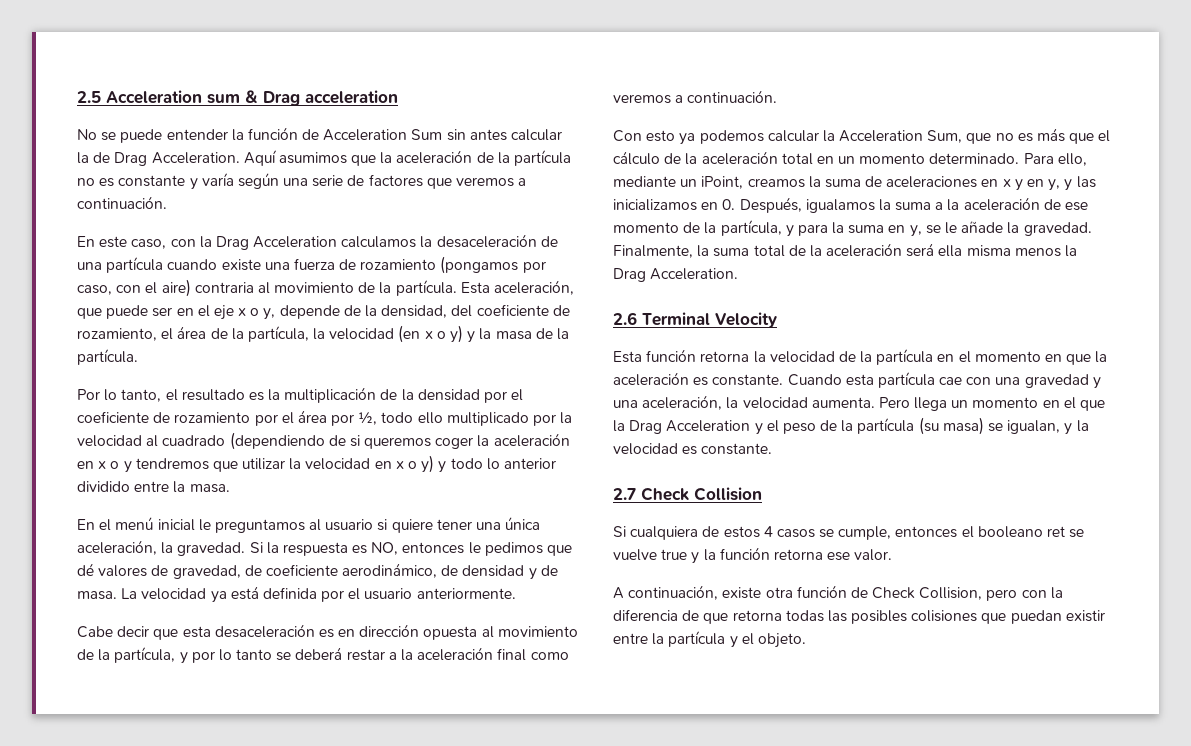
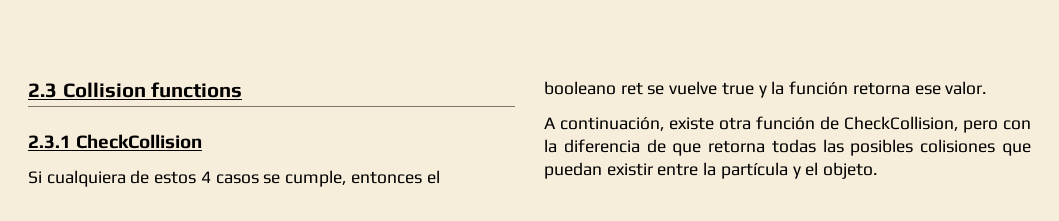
[77,90,398,106] [77,127,563,143] [77,150,572,166] [77,173,527,190] [77,196,167,209] [77,234,558,250] [77,256,546,274] [77,279,575,297] [77,304,570,320] [77,325,569,343] [77,349,138,365] [77,387,524,403] [77,410,573,426] [77,432,570,450] [77,455,556,473] [77,481,230,493] [77,517,541,533] [77,540,573,556] [77,563,558,580] [77,586,516,603] [77,624,578,640] [77,647,569,664] [613,90,778,104] [613,128,1111,145] [613,151,1087,166] [613,176,1096,191] [613,197,1089,213] [613,220,1092,237] [613,243,1078,258] [613,268,739,282] [613,312,777,328] [613,349,1108,365] [613,372,1101,389] [613,395,1106,411] [613,417,1089,435] [613,443,773,455] [613,487,762,501] 2.5 Acceleration sum & Drag acceleration // No se puede entender la función de Acceleration Sum sin antes calcular la de Drag Acceleration. Aquí asumimos que la aceleración de la partícula no es constante y varía según una serie de factores que veremos a continuación. // En este caso, con la Drag Acceleration calculamos la desaceleración de una partícula cuando existe una fuerza de rozamiento (pongamos por caso, con el aire) contraria al movimiento de la partícula. Esta aceleración, que puede ser en el eje x o y, depende de la densidad, del coeficiente de rozamiento, el área de la partícula, la velocidad (en x o y) y la masa de la partícula. // Por lo tanto, el resultado es la multiplicación de la densidad por el coeficiente de rozamiento por el área por ½, todo ello multiplicado por la velocidad al cuadrado (dependiendo de si queremos coger la aceleración en x o y tendremos que utilizar la velocidad en x o y) y todo lo anterior dividido entre la masa. // En el menú inicial le preguntamos al usuario si quiere tener una única aceleración, la gravedad. Si la respuesta es NO, entonces le pedimos que dé valores de gravedad, de coeficiente aerodinámico, de densidad y de masa. La velocidad ya está definida por el usuario anteriormente. // Cabe decir que esta desaceleración es en dirección opuesta al movimiento de la partícula, y por lo tanto se deberá restar a la aceleración final como veremos a continuación. // Con esto ya podemos calcular la Acceleration Sum, que no es más que el cálculo de la aceleración total en un momento determinado. Para ello, mediante un iPoint, creamos la suma de aceleraciones en x y en y, y las inicializamos en 0. Después, igualamos la suma a la aceleración de ese momento de la partícula, y para la suma en y, se le añade la gravedad. Finalmente, la suma total de la aceleración será ella misma menos la Drag Acceleration. // 2.6 Terminal Velocity // Esta función retorna la velocidad de la partícula en el momento en que la aceleración es constante. Cuando esta partícula cae con una gravedad y una aceleración, la velocidad aumenta. Pero llega un momento en el que la Drag Acceleration y el peso de la partícula (su masa) se igualan, y la velocidad es constante. // 2.7 Check Collision -> [28,82,243,98] [28,134,203,149] 2.3 Collision functions // 2.3.1 CheckCollision
[872,587,983,600] Check Collision, -> [844,116,958,131] CheckCollision,

